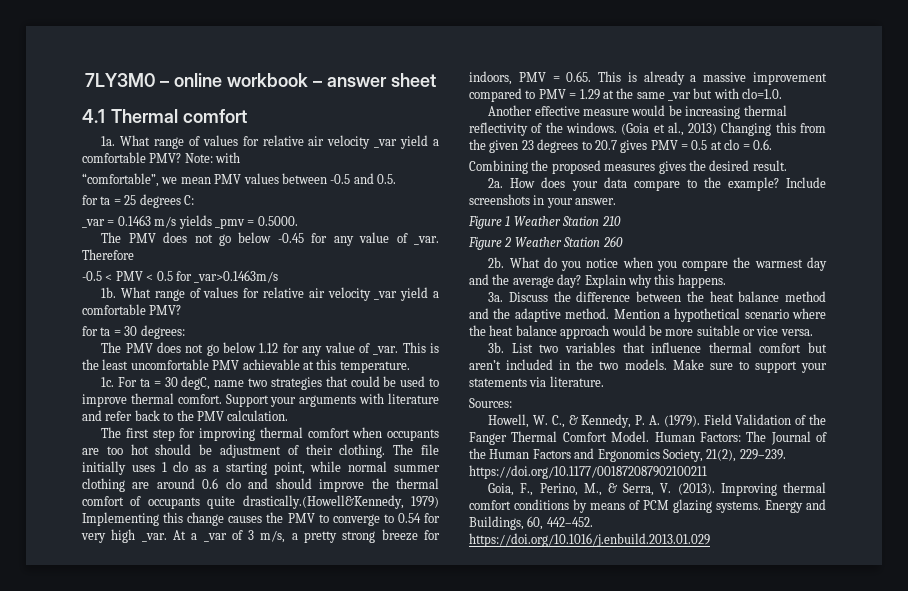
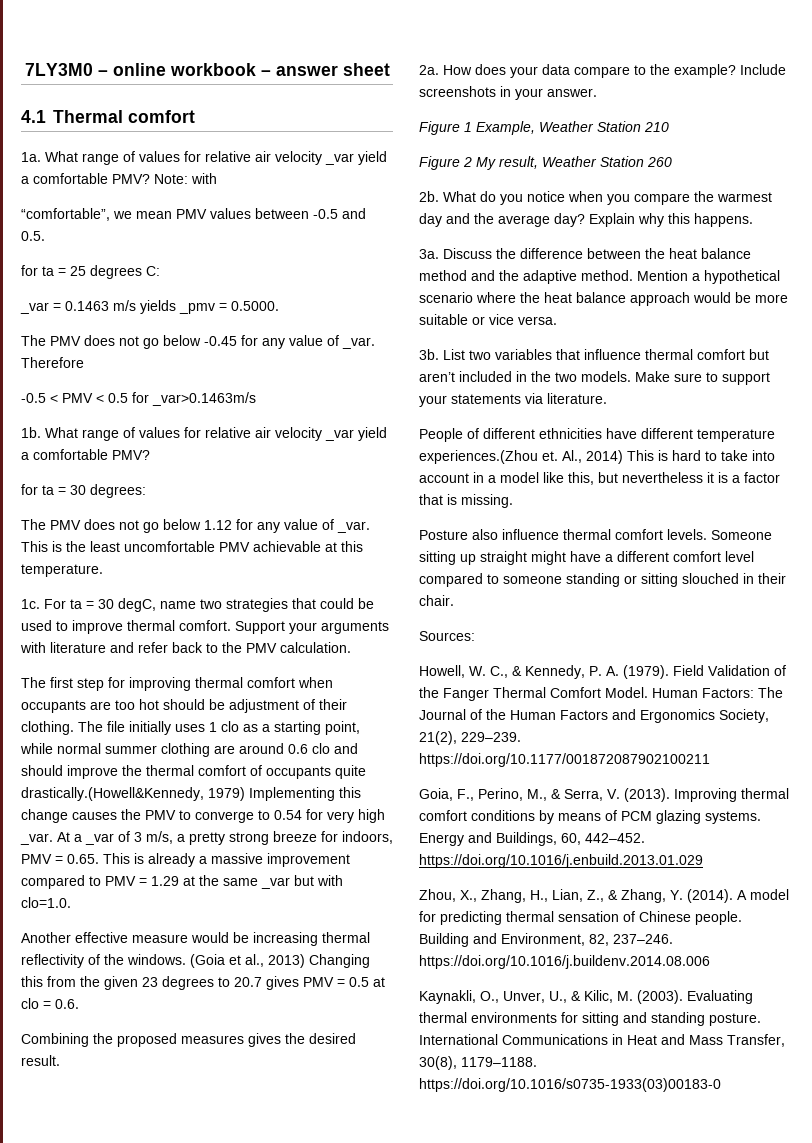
(511, 221) none -> [476,121,535,135] Example,
(512, 242) none -> [476,156,538,170] My result,
(604, 381) none -> [419,428,775,442] [419,450,775,464] [419,472,780,485] [419,494,513,508] [419,529,772,540] [419,551,754,565] [419,573,786,587] [419,595,454,606] // People of different ethnicities have different temperature experiences.(Zhou et. Al., 2014) This is hard to take into account in a model like this, but nevertheless it is a factor that is missing. // Posture also influence thermal comfort levels. Someone sitting up straight might have a different comfort level compared to someone standing or sitting slouched in their chair.
(710, 540) none -> [419,889,789,903] [419,911,742,925] [419,933,673,947] [419,955,710,969] [419,990,753,1004] [419,1012,761,1026] [419,1034,785,1047] [419,1056,537,1070] [419,1078,721,1092] // Zhou, X., Zhang, H., Lian, Z., & Zhang, Y. (2014). A model for predicting thermal sensation of Chinese people. Building and Environment, 82, 237–246. https://doi.org/10.1016/j.buildenv.2014.08.006 // Kaynakli, O., Unver, U., & Kilic, M. (2003). Evaluating thermal environments for sitting and standing posture. International Communications in Heat and Mass Transfer, 30(8), 1179–1188. https://doi.org/10.1016/s0735-1933(03)00183-0

